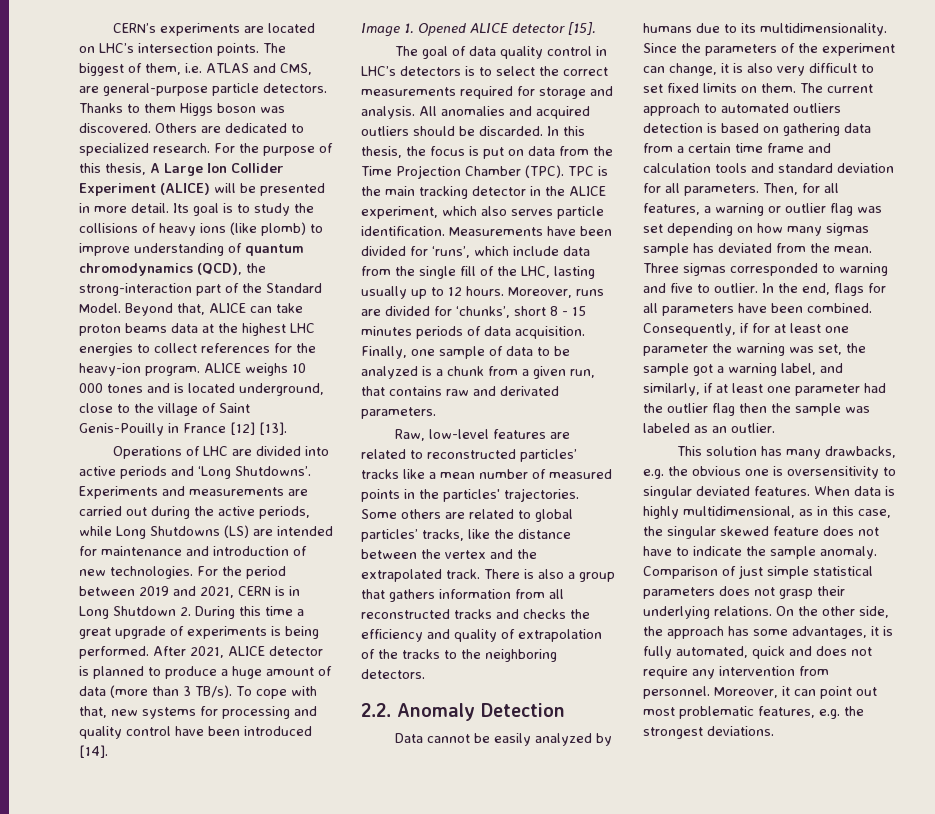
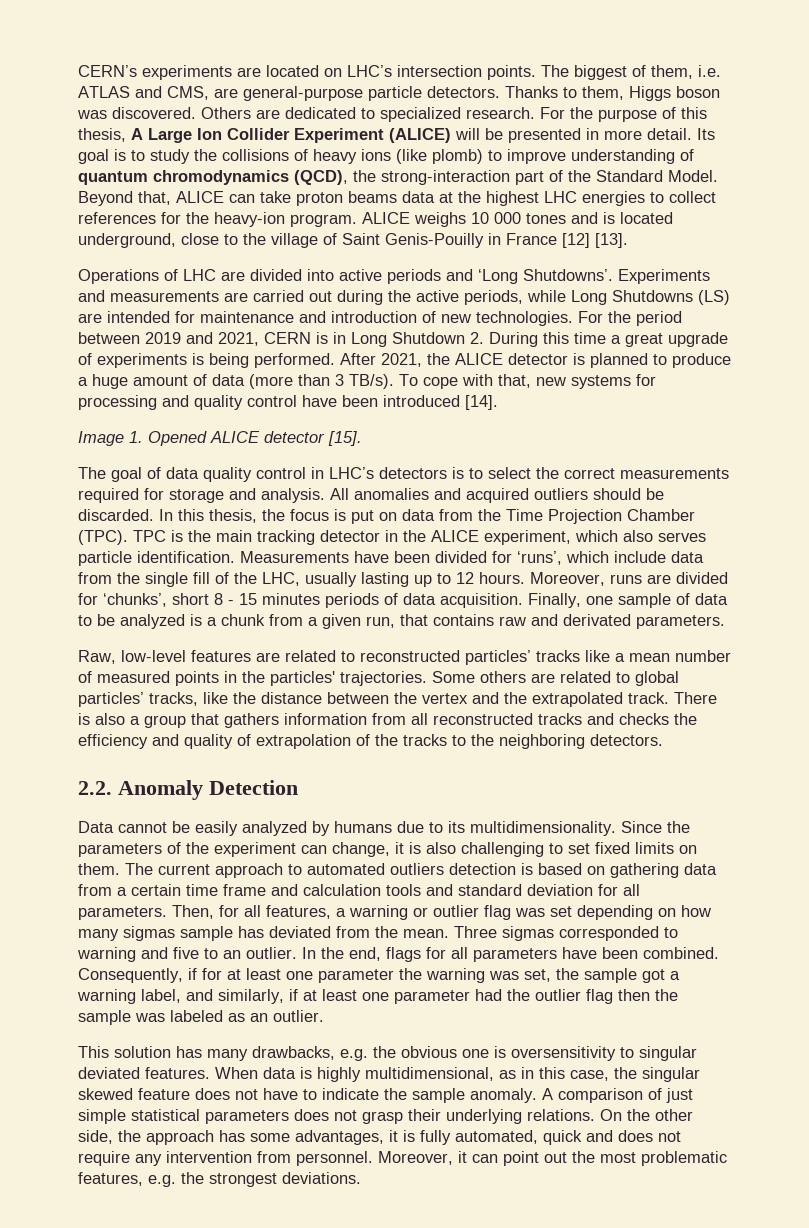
[144,103,176,113] them -> [582,86,624,100] them,
(224, 652) none -> [427,353,450,365] the
[554,266,595,279] [361,286,407,299] lasting usually -> [305,572,409,587] usually lasting
[777,63,857,76] very difficult -> [461,842,544,857] challenging
(710, 288) none -> [223,950,241,959] an
[643,566,718,579] Comparison -> [542,1088,643,1103] A comparison
(877, 691) none -> [572,1151,595,1163] the

